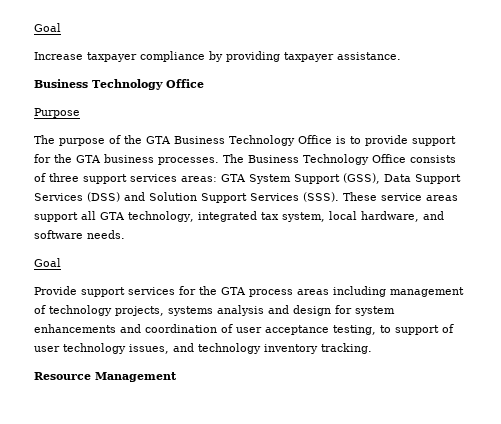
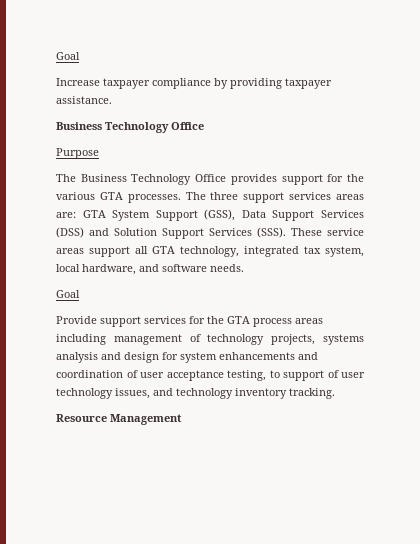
[59,135,456,146] [34,154,456,165] [34,173,46,182] purpose of the GTA Business Technology Office is to provide support for the GTA business processes. The Business Technology Office consists of -> [80,174,365,185] [56,192,206,203] Business Technology Office provides support for the various GTA processes. The
[181,176,217,182] areas: -> [336,194,364,200] [56,212,76,218] areas are:

